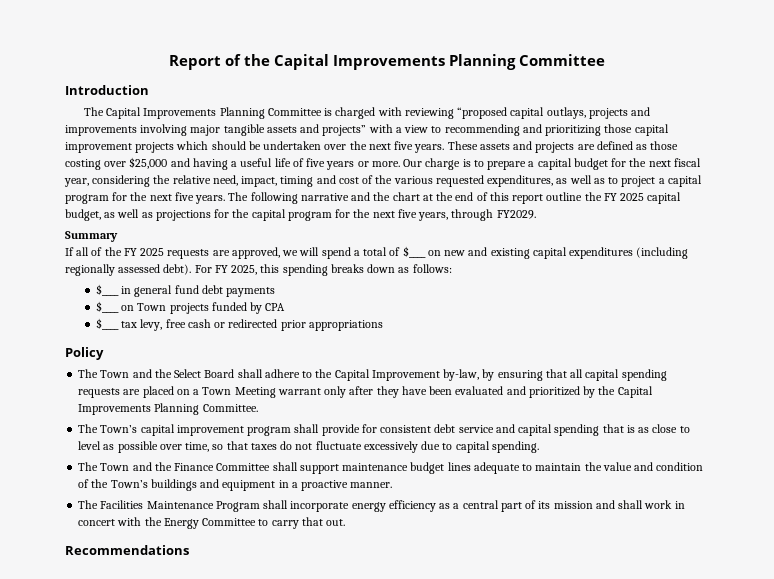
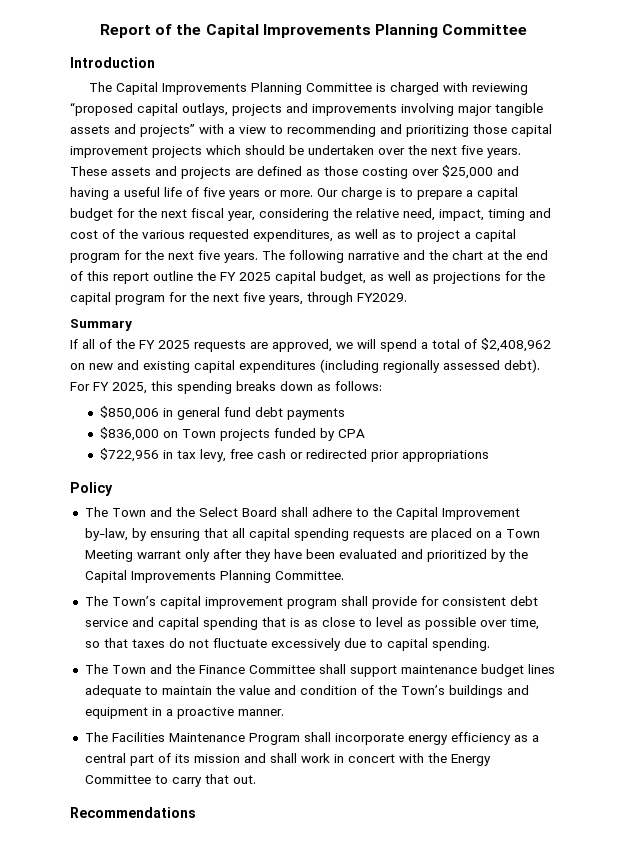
[402,246,426,258] $____ -> [481,338,551,352] $2,408,962
[95,284,119,296] $____ -> [99,406,159,420] $850,006
[95,301,119,313] $____ -> [99,427,159,441] $836,000
[95,318,119,330] $____ -> [99,448,173,462] $722,956 in

